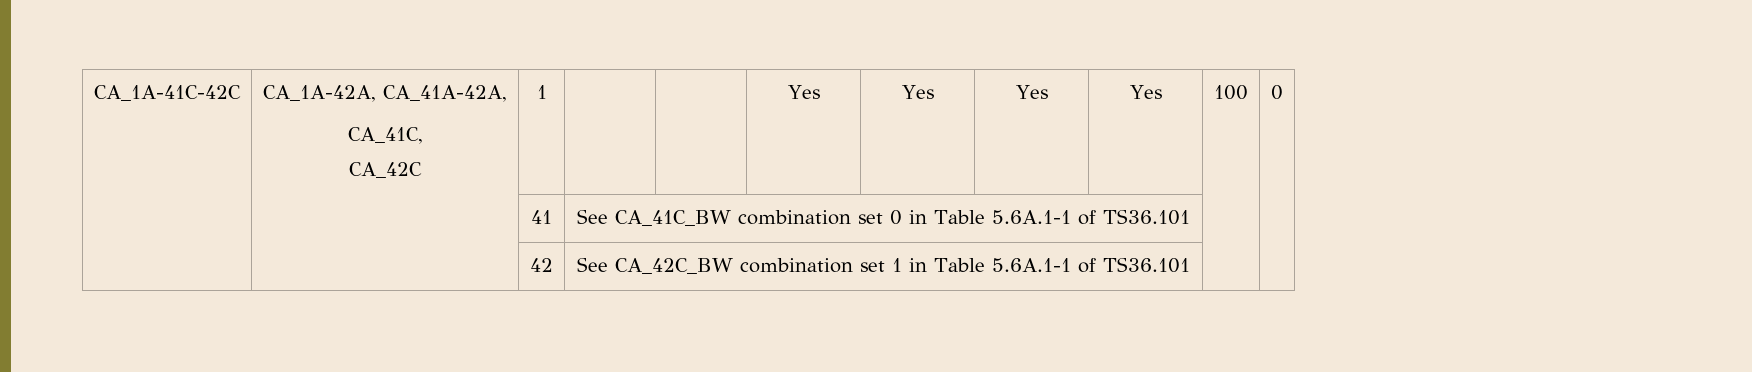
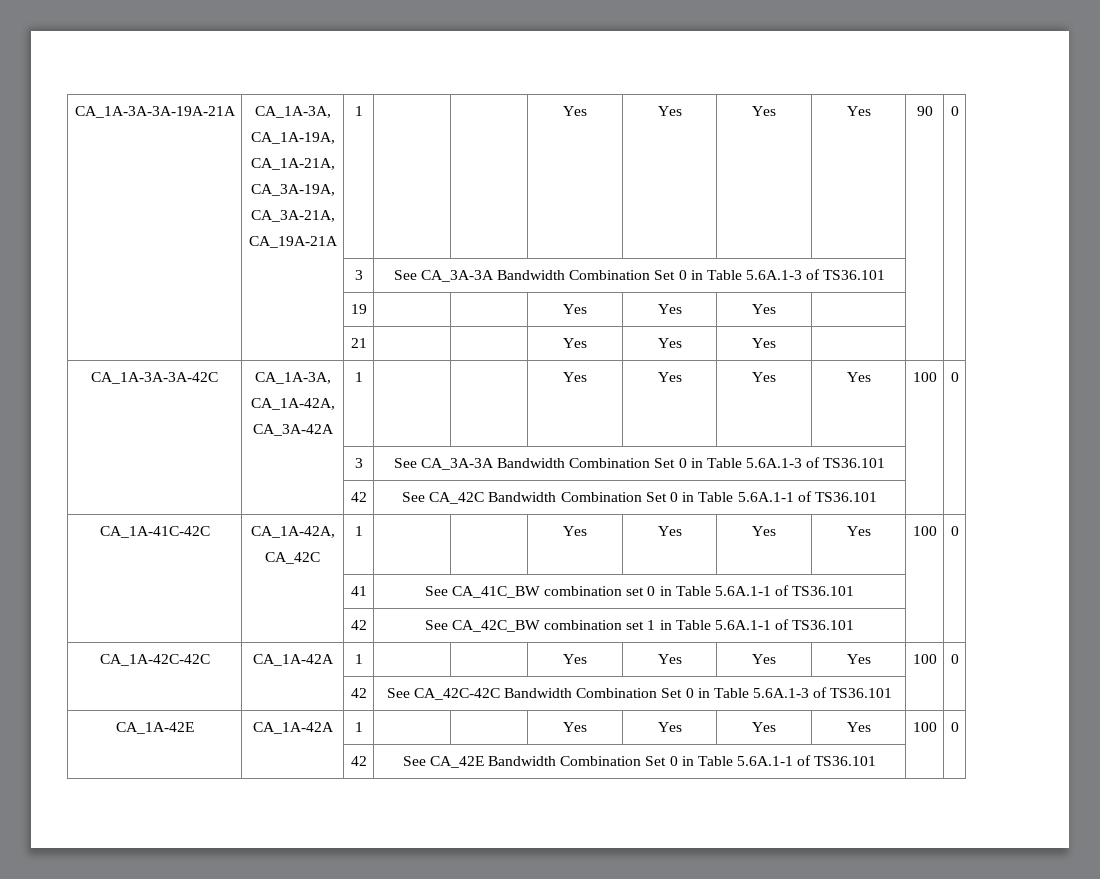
(94, 93) none -> [74,106,236,118] [254,106,331,118] [250,132,335,144] [250,158,335,170] [250,184,335,196] [250,210,335,222] [248,236,338,248] [354,106,363,116] [563,106,587,116] [657,106,682,116] [752,106,776,116] [846,106,871,116] [916,106,933,116] [950,106,959,116] [354,270,363,280] [393,269,886,282] [350,304,367,314] [563,304,587,314] [657,304,682,314] [752,304,776,314] [350,338,367,348] [563,338,587,348] [657,338,682,348] [752,338,776,348] [91,372,218,384] [254,372,331,384] [250,398,335,410] [252,424,334,436] [354,372,363,382] [563,372,587,382] [657,372,682,382] [752,372,776,382] [846,372,871,382] [912,372,937,382] [950,372,959,382] [354,458,363,468] [393,457,886,470] [350,492,367,502] [402,491,877,504] CA_1A-3A-3A-19A-21A | CA_1A-3A, // CA_1A-19A, // CA_1A-21A, // CA_3A-19A, // CA_3A-21A, // CA_19A-21A | 1 | | | Yes | Yes | Yes | Yes | 90 | 0 // | | 3 | See CA_3A-3A Bandwidth Combination Set 0 in Table 5.6A.1-3 of TS36.101 | | // | | 19 | | | Yes | Yes | Yes | | | // | | 21 | | | Yes | Yes | Yes | | | // CA_1A-3A-3A-42C | CA_1A-3A, // CA_1A-42A, // CA_3A-42A | 1 | | | Yes | Yes | Yes | Yes | 100 | 0 // | | 3 | See CA_3A-3A Bandwidth Combination Set 0 in Table 5.6A.1-3 of TS36.101 | | // | | 42 | See CA_42C Bandwidth Combination Set 0 in Table 5.6A.1-1 of TS36.101 | | //
[383,85,507,102] [347,127,423,144] CA_41A-42A, // CA_41C, -> (335, 532) none
(1190, 265) none -> [99,654,210,666] [252,654,334,666] [354,654,363,664] [563,654,587,664] [657,654,682,664] [752,654,776,664] [846,654,871,664] [912,654,937,664] [950,654,959,664] [350,688,367,698] [386,687,893,700] [115,722,194,734] [252,722,334,734] [354,722,363,732] [563,722,587,732] [657,722,682,732] [752,722,776,732] [846,722,871,732] [912,722,937,732] [950,722,959,732] [350,756,367,766] [402,755,877,768] // CA_1A-42C-42C | CA_1A-42A | 1 | | | Yes | Yes | Yes | Yes | 100 | 0 // | | 42 | See CA_42C-42C Bandwidth Combination Set 0 in Table 5.6A.1-3 of TS36.101 | | // CA_1A-42E | CA_1A-42A | 1 | | | Yes | Yes | Yes | Yes | 100 | 0 // | | 42 | See CA_42E Bandwidth Combination Set 0 in Table 5.6A.1-1 of TS36.101 | |

